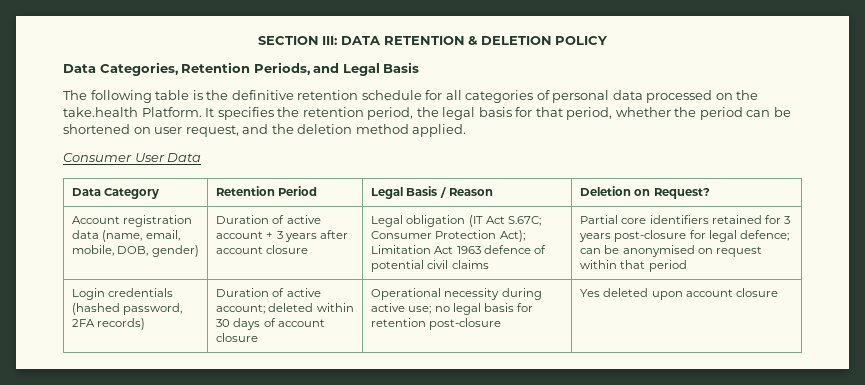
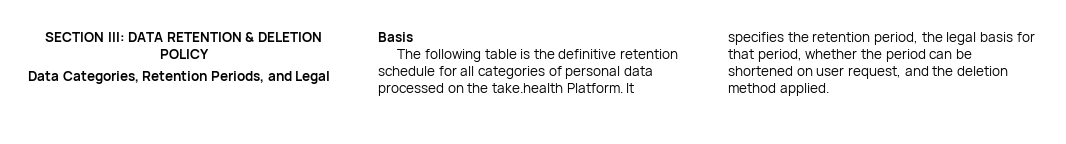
[63,153,202,162] [72,188,160,199] [216,186,318,196] [371,186,493,199] [580,186,710,199] [72,215,193,227] [72,230,180,242] [72,245,199,257] [216,215,321,224] [216,230,348,242] [216,245,309,254] [371,215,541,227] [371,230,525,242] [371,245,546,254] [371,260,489,272] [580,215,790,224] [579,230,789,242] [580,245,762,257] [580,260,687,272] [72,288,174,300] [72,303,183,315] [72,318,146,330] [216,288,321,297] [216,303,354,314] [216,318,325,330] [216,333,259,342] [371,288,542,300] [371,303,533,315] [371,318,502,330] [580,288,778,300] // Consumer User Data // Data Category | Retention Period | Legal Basis / Reason | Deletion on Request? // Account registration data (name, email, mobile, DOB, gender) | Duration of active account + 3 years after account closure | Legal obligation (IT Act S.67C; Consumer Protection Act); Limitation Act 1963 defence of potential civil claims | Partial core identifiers retained for 3 years post-closure for legal defence; can be anonymised on request within that period // Login credentials (hashed password, 2FA records) | Duration of active account; deleted within 30 days of account closure | Operational necessity during active use; no legal basis for retention post-closure | Yes deleted upon account closure -> (829, 89) none

